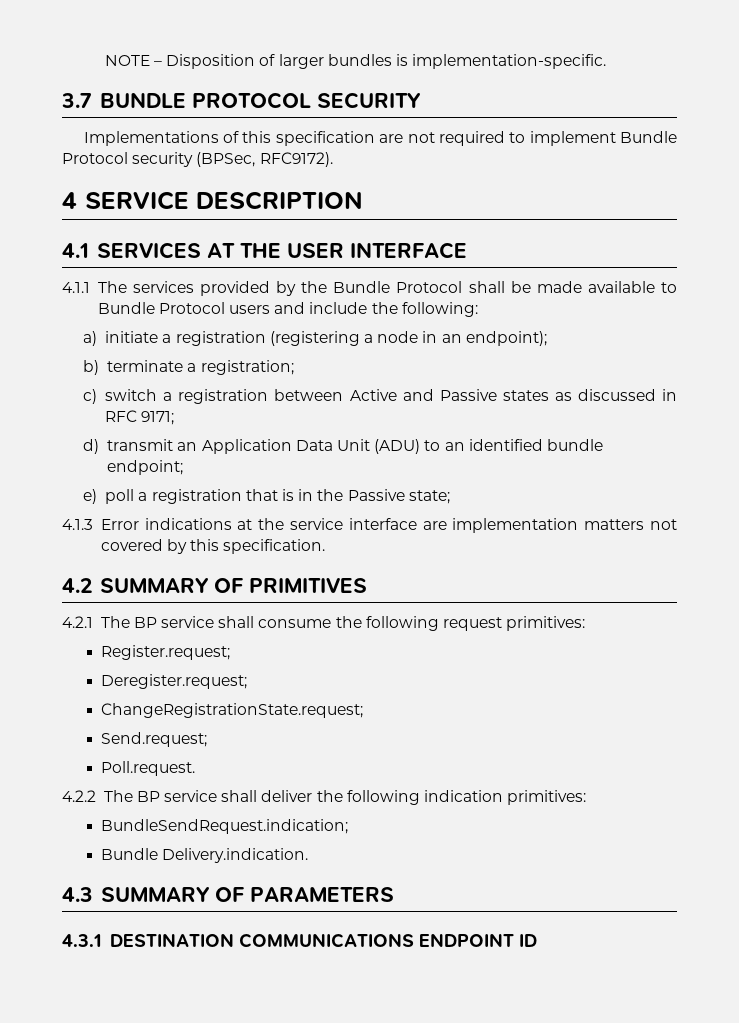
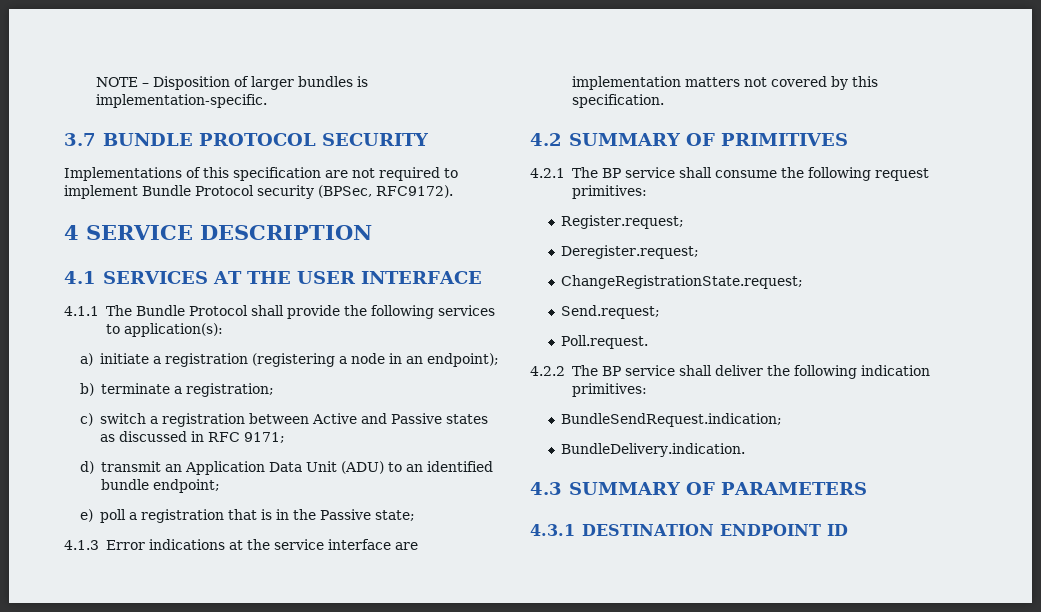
[132,281,677,296] [97,302,478,317] services provided by the Bundle Protocol shall be made available to Bundle Protocol users and include the following: -> [135,305,495,319] [105,323,223,337] Bundle Protocol shall provide the following services to application(s):
[100,848,308,863] Bundle Delivery.indication. -> [560,443,745,457] BundleDelivery.indication.
[238,933,414,948] COMMUNICATIONS -> (714, 530) none

